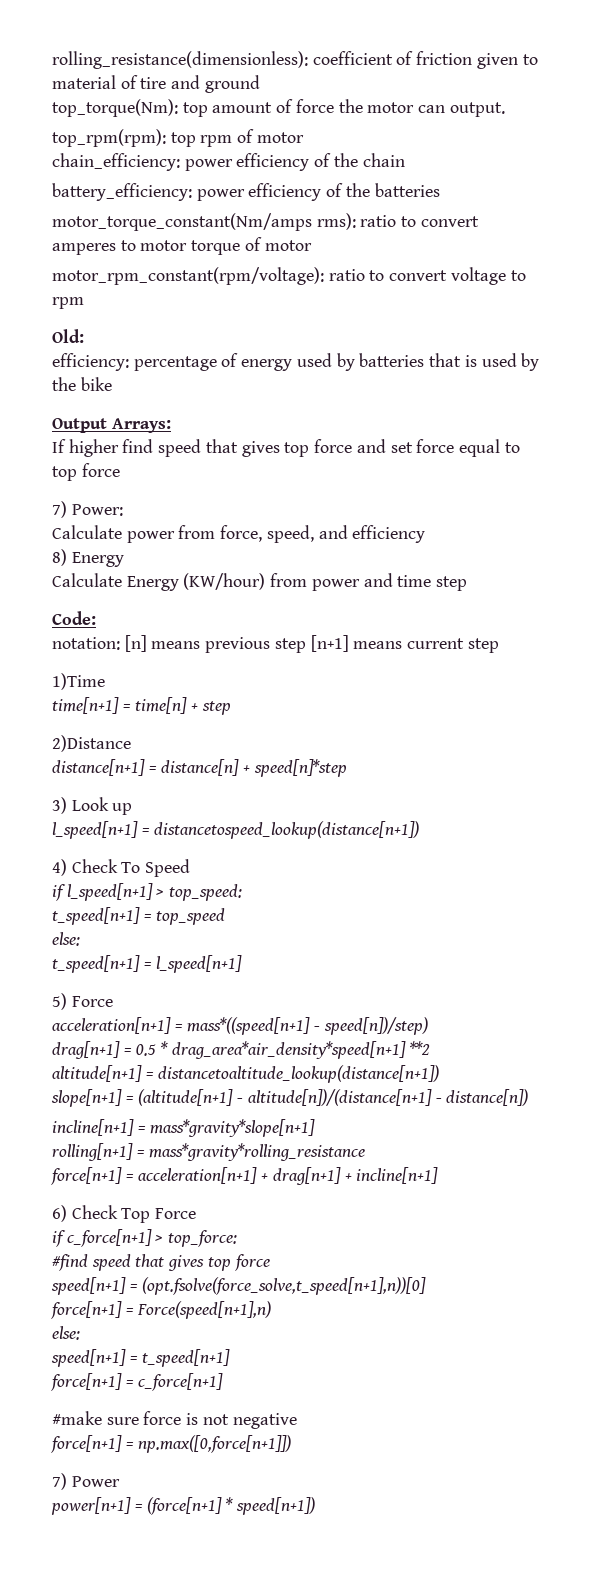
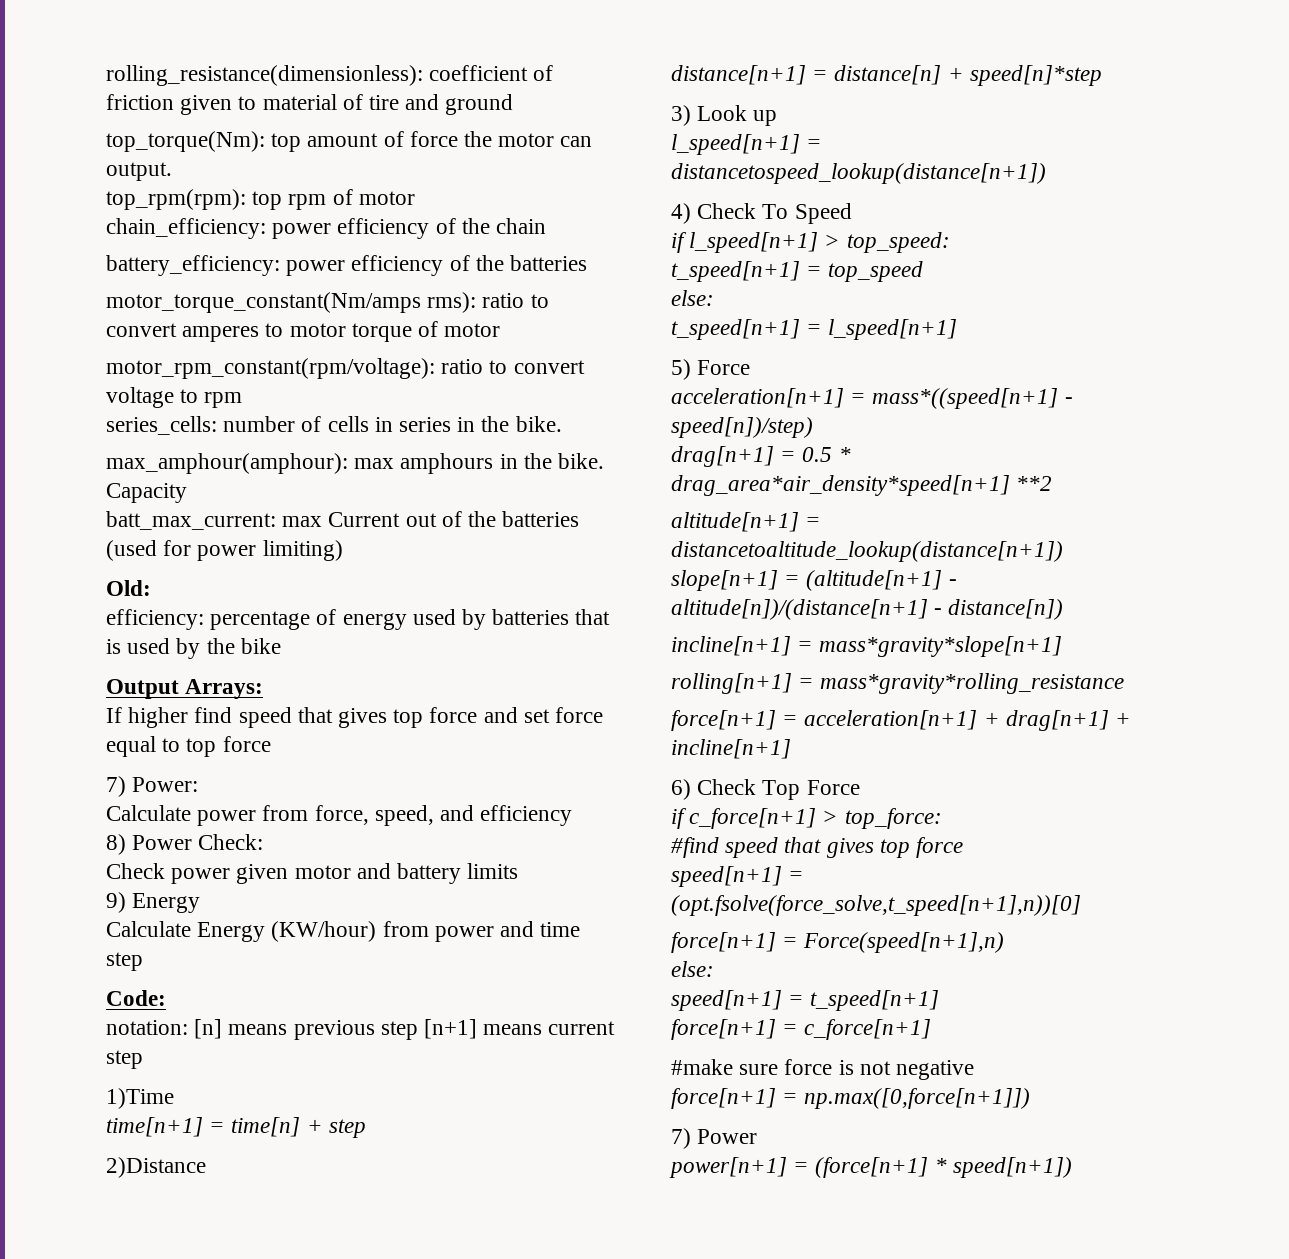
(84, 303) none -> [106,416,562,435] [106,453,605,474] [106,483,187,503] [106,511,580,530] [106,540,343,561] // series_cells: number of cells in series in the bike. // max_amphour(amphour): max amphours in the bike. Capacity // batt_max_current: max Current out of the batteries (used for power limiting)
(67, 557) none -> [132,834,264,850] [106,863,519,884] [106,892,126,913] Power Check: // Check power given motor and battery limits // 9)

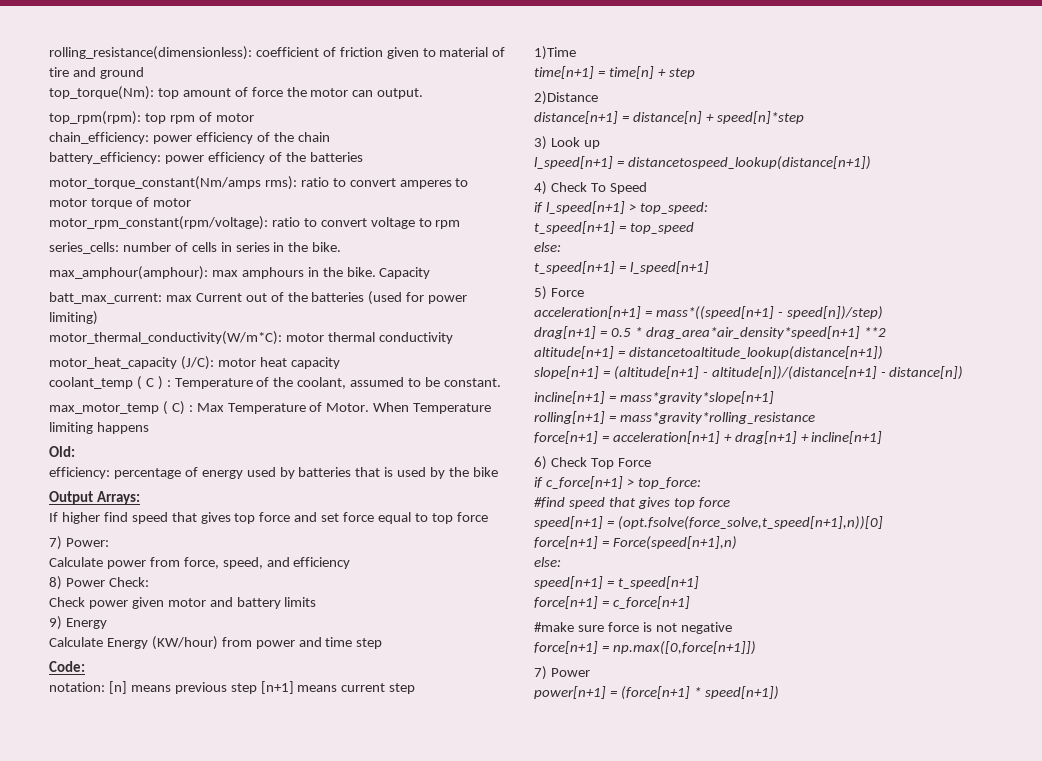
(343, 550) none -> [49,331,453,345] [49,356,340,370] [49,376,501,390] [49,401,492,415] [49,422,149,434] // motor_thermal_conductivity(W/m*C): motor thermal conductivity // motor_heat_capacity (J/C): motor heat capacity // coolant_temp ( C ) : Temperature of the coolant, assumed to be constant. // max_motor_temp ( C) : Max Temperature of Motor. When Temperature limiting happens

